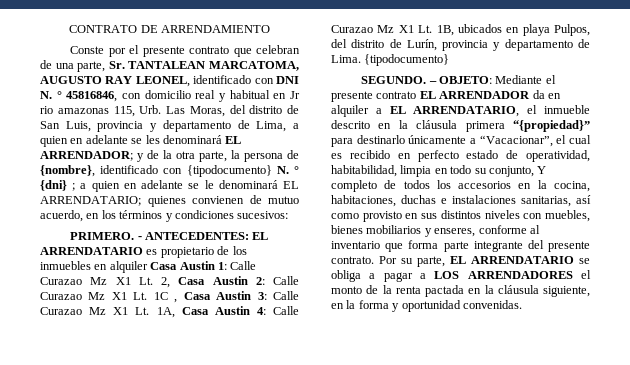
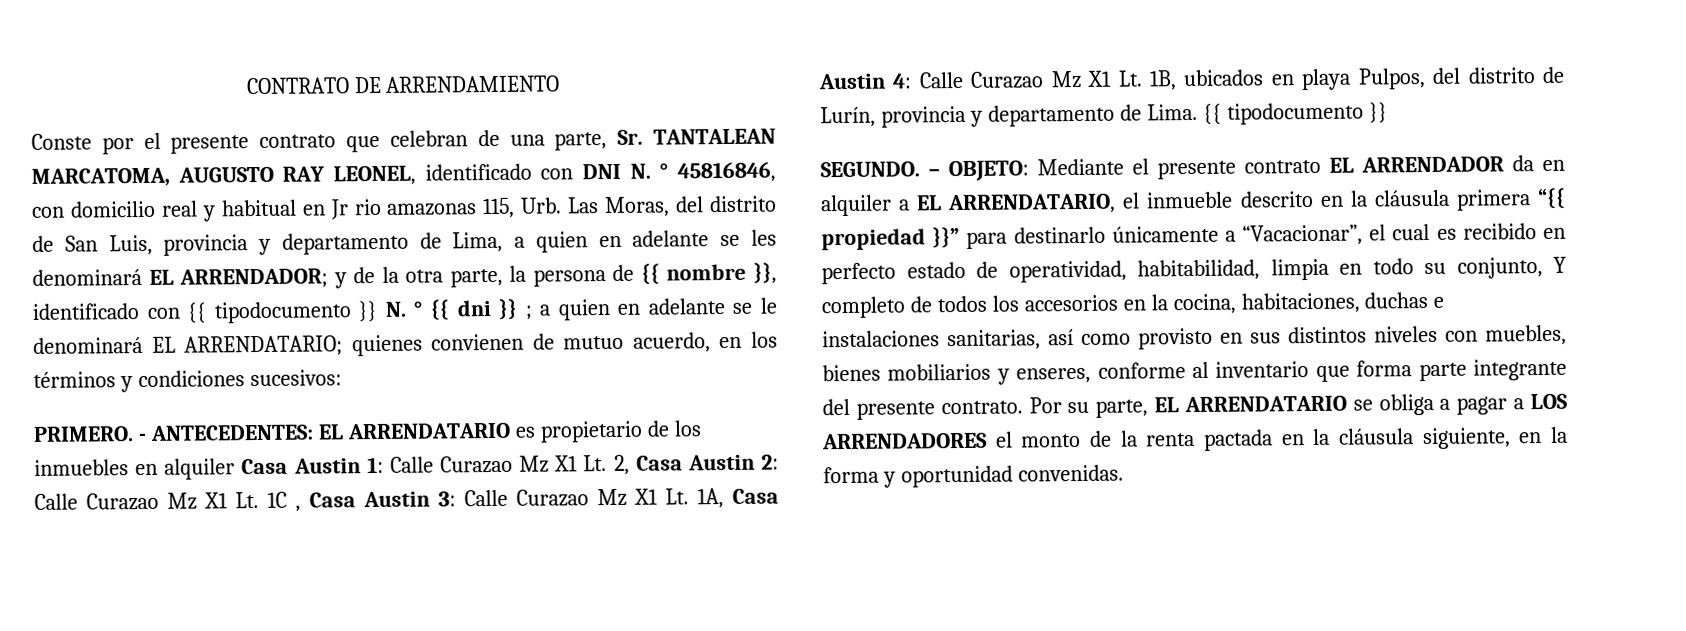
[40,165,299,177] [40,180,67,191] {nombre}, identificado con {tipodocumento} N. ° {dni} -> [640,262,778,285] [32,298,519,324] {{ nombre }}, identificado con {{ tipodocumento }} N. ° {{ dni }}
[364,54,450,66] {tipodocumento} -> [1202,102,1388,125] {{ tipodocumento }}
[513,120,590,132] “{propiedad}” -> [1537,187,1566,210] [821,226,961,251] “{{ propiedad }}”

